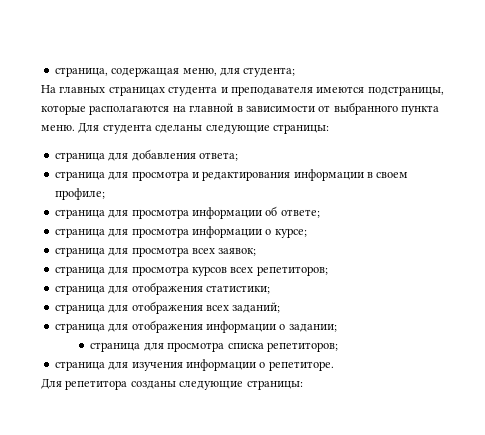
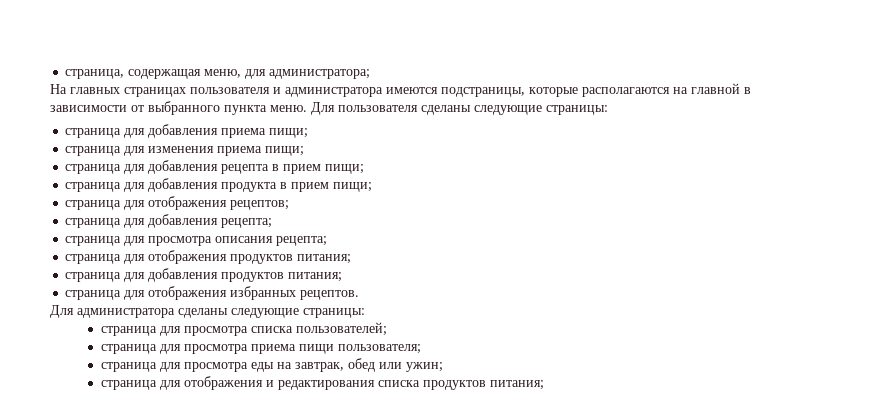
[243,67,296,77] студента; -> [269,69,371,79] администратора;
[168,86,313,96] студента и преподавателя -> [190,87,383,97] пользователя и администратора
[102,124,152,134] студента -> [338,105,418,112] пользователя
[198,152,238,161] [54,169,409,181] [54,188,105,200] [54,206,320,219] [54,226,307,238] [54,247,257,257] [54,266,328,276] [54,282,270,295] [54,301,281,314] [54,320,337,333] ответа; // страница для просмотра и редактирования информации в своем профиле; // страница для просмотра информации об ответе; // страница для просмотра информации о курсе; // страница для просмотра всех заявок; // страница для просмотра курсов всех репетиторов; // страница для отображения статистики; // страница для отображения всех заданий; // страница для отображения информации о задании; -> [221,128,309,138] [65,146,305,156] [65,160,365,174] [65,178,373,192] [65,196,290,210] [65,214,273,228] [65,236,328,246] [65,250,352,264] [65,268,343,282] [65,286,360,300] [50,305,365,318] приема пищи; // страница для изменения приема пищи; // страница для добавления рецепта в прием пищи; // страница для добавления продукта в прием пищи; // страница для отображения рецептов; // страница для добавления рецепта; // страница для просмотра описания рецепта; // страница для отображения продуктов питания; // страница для добавления продуктов питания; // страница для отображения избранных рецептов. // Для администратора сделаны следующие страницы:
[266,342,338,352] [54,359,334,371] [41,378,303,390] репетиторов; // страница для изучения информации о репетиторе. // Для репетитора созданы следующие страницы: -> [295,322,387,336] [100,344,421,354] [100,358,443,372] [100,376,544,390] пользователей; // страница для просмотра приема пищи пользователя; // страница для просмотра еды на завтрак, обед или ужин; // страница для отображения и редактирования списка продуктов питания;

